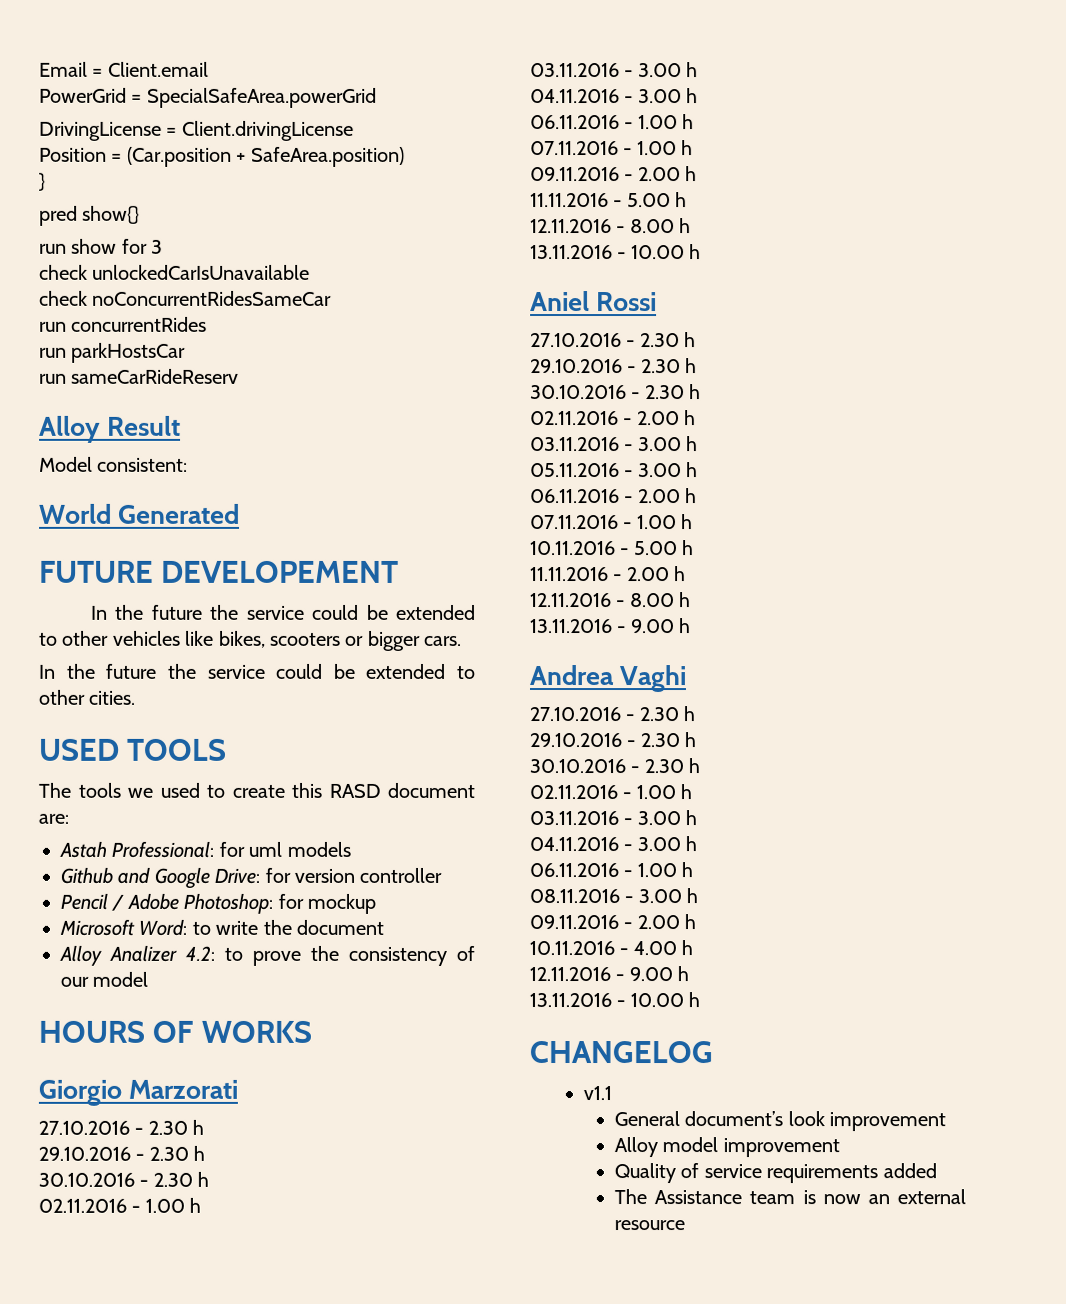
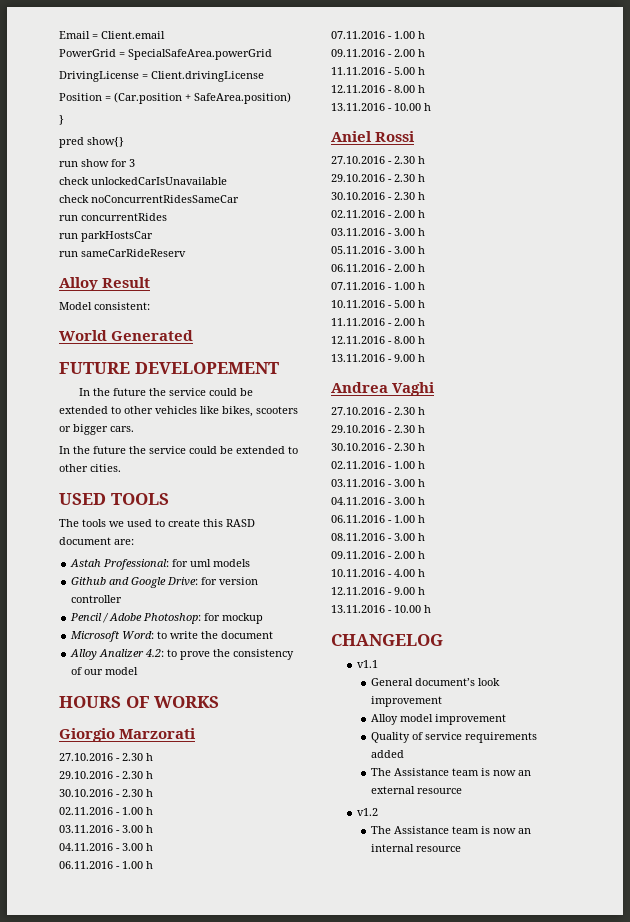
(686, 1225) none -> [357,808,379,816] [370,826,531,834] [370,844,461,852] // v1.2 // The Assistance team is now an internal resource

